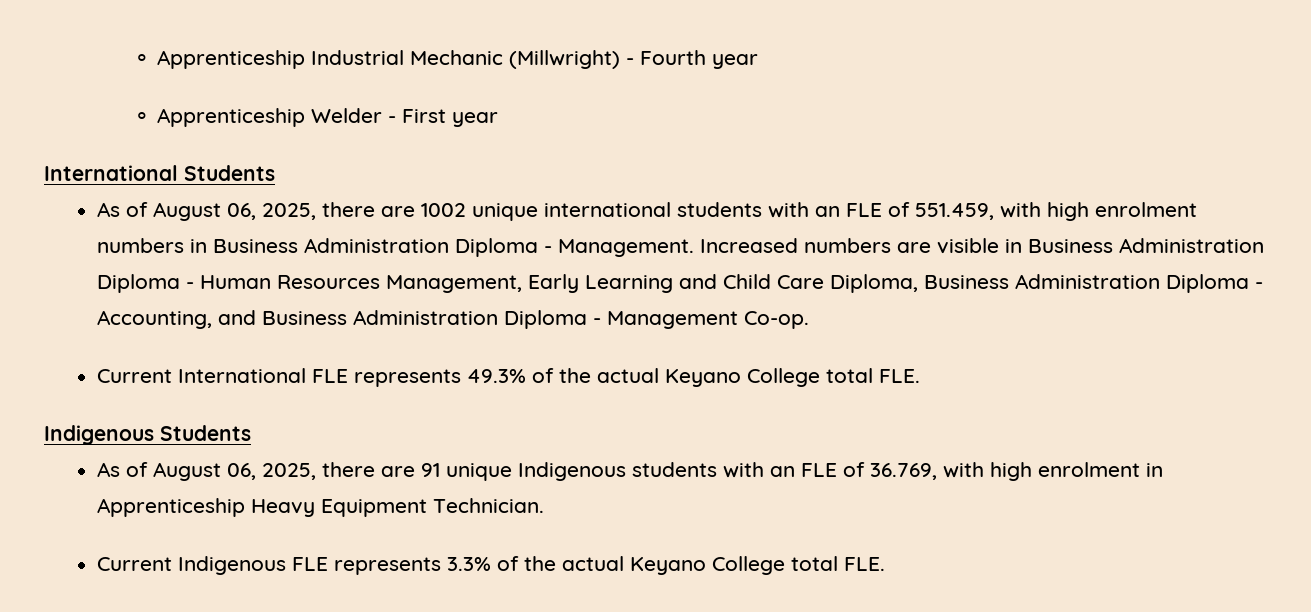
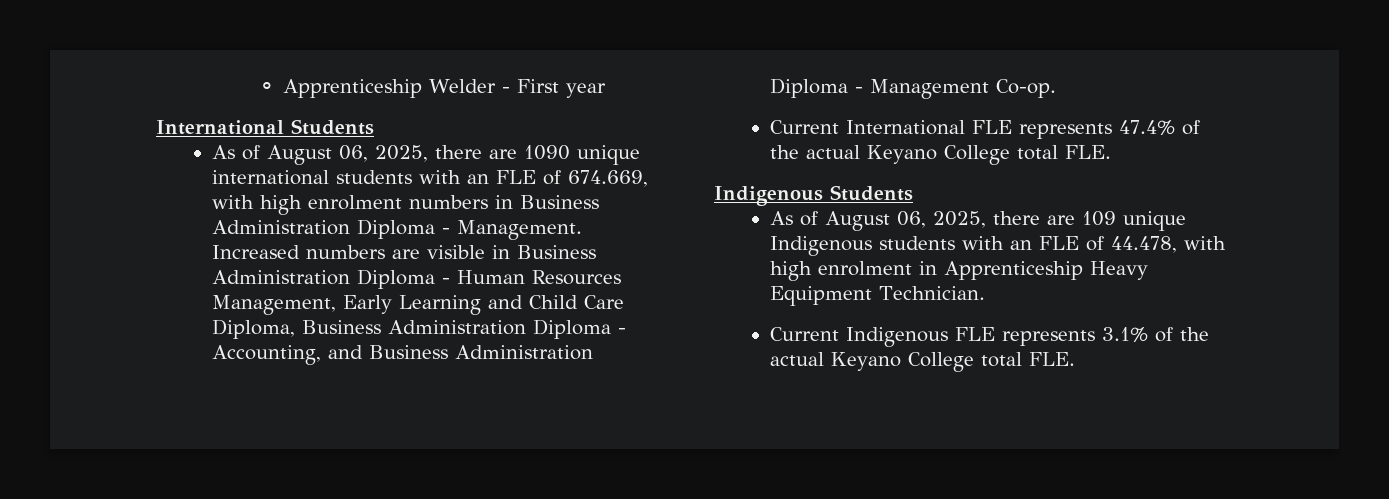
[132,50,758,69] [132,108,305,127] ⚬ Apprenticeship Industrial Mechanic (Millwright) - Fourth year // ⚬ Apprenticeship -> [257,79,422,98] ⚬ Apprenticeship
[420,203,466,217] 1002 -> [524,145,571,160] 1090
[914,203,994,220] 551.459, -> [568,170,649,187] 674.669,
[466,369,526,383] 49.3% -> [1119,120,1176,135] 47.4%
[420,463,440,477] 91 -> [1082,211,1117,226] 109
[869,463,937,480] 36.769, -> [1111,236,1178,253] 44.478,
[446,557,491,571] 3.3% -> [1102,327,1149,342] 3.1%

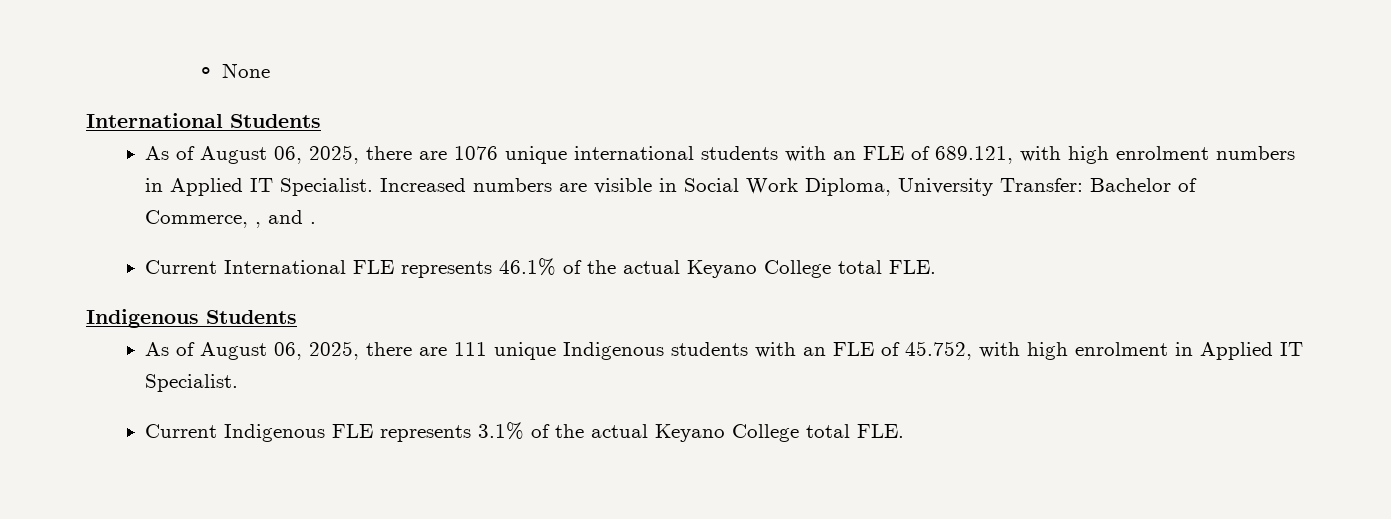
[257,79,607,98] ⚬ Apprenticeship Welder - First year -> [196,63,270,78] ⚬ None
[524,145,571,160] 1090 -> [454,146,499,160] 1076
[568,170,649,187] 674.669, -> [935,146,1014,164] 689.121,
[520,195,600,209] [212,219,583,240] Business Administration Diploma - Management. -> [170,178,374,196] Applied IT Specialist.
[517,245,597,259] [212,269,622,289] [212,295,625,315] [212,319,627,339] [212,345,594,365] [770,78,1057,99] Business Administration Diploma - Human Resources Management, Early Learning and Child Care Diploma, Business Administration Diploma - Accounting, and Business Administration Diploma - Management Co-op. -> [684,178,1198,196] [145,210,317,228] Social Work Diploma, University Transfer: Bachelor of Commerce, , and .
[1119,120,1176,135] 47.4% -> [499,258,557,276] 46.1%
[1082,211,1117,226] 109 -> [454,342,488,356] 111
[1111,236,1178,253] 44.478, -> [905,341,973,360] 45.752,
[944,261,1149,280] [770,286,986,306] Apprenticeship Heavy Equipment Technician. -> [1200,342,1304,360] [145,374,239,392] Applied IT Specialist.

